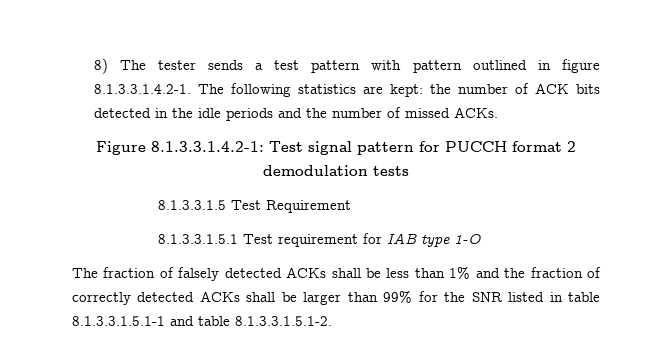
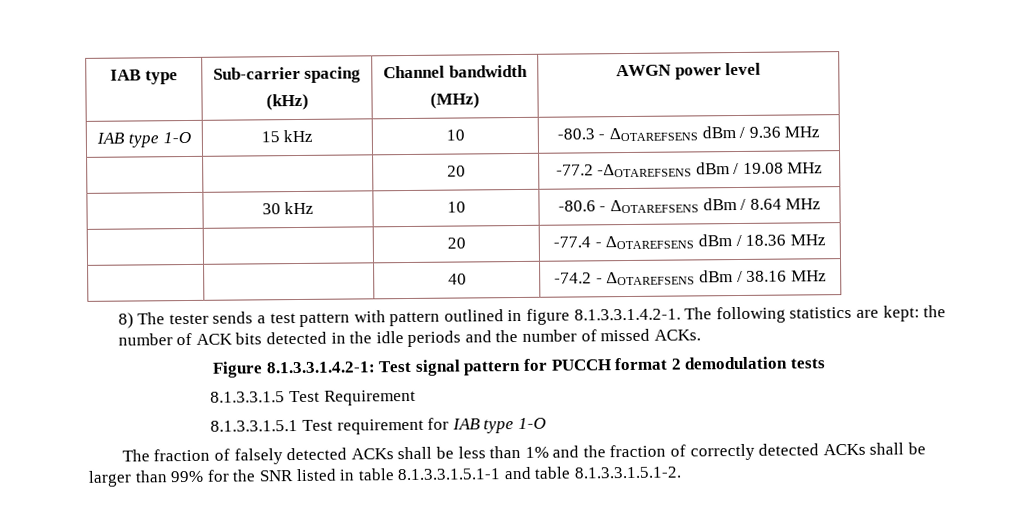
(93, 66) none -> [110,69,178,85] [212,66,362,83] [265,93,309,111] [383,64,528,79] [430,92,480,109] [615,62,762,80] [96,131,191,148] [260,129,314,143] [445,129,465,141] [556,126,821,142] [446,165,466,177] [555,162,824,178] [261,201,315,215] [446,201,466,213] [557,198,822,214] [446,237,466,249] [553,234,826,250] [447,273,467,285] [554,270,827,286] IAB type | Sub-carrier spacing // (kHz) | Channel bandwidth // (MHz) | AWGN power level // IAB type 1-O | 15 kHz | 10 | -80.3 - ΔOTAREFSENS dBm / 9.36 MHz // | | 20 | -77.2 -ΔOTAREFSENS dBm / 19.08 MHz // | 30 kHz | 10 | -80.6 - ΔOTAREFSENS dBm / 8.64 MHz // | | 20 | -77.4 - ΔOTAREFSENS dBm / 18.36 MHz // | | 40 | -74.2 - ΔOTAREFSENS dBm / 38.16 MHz //

